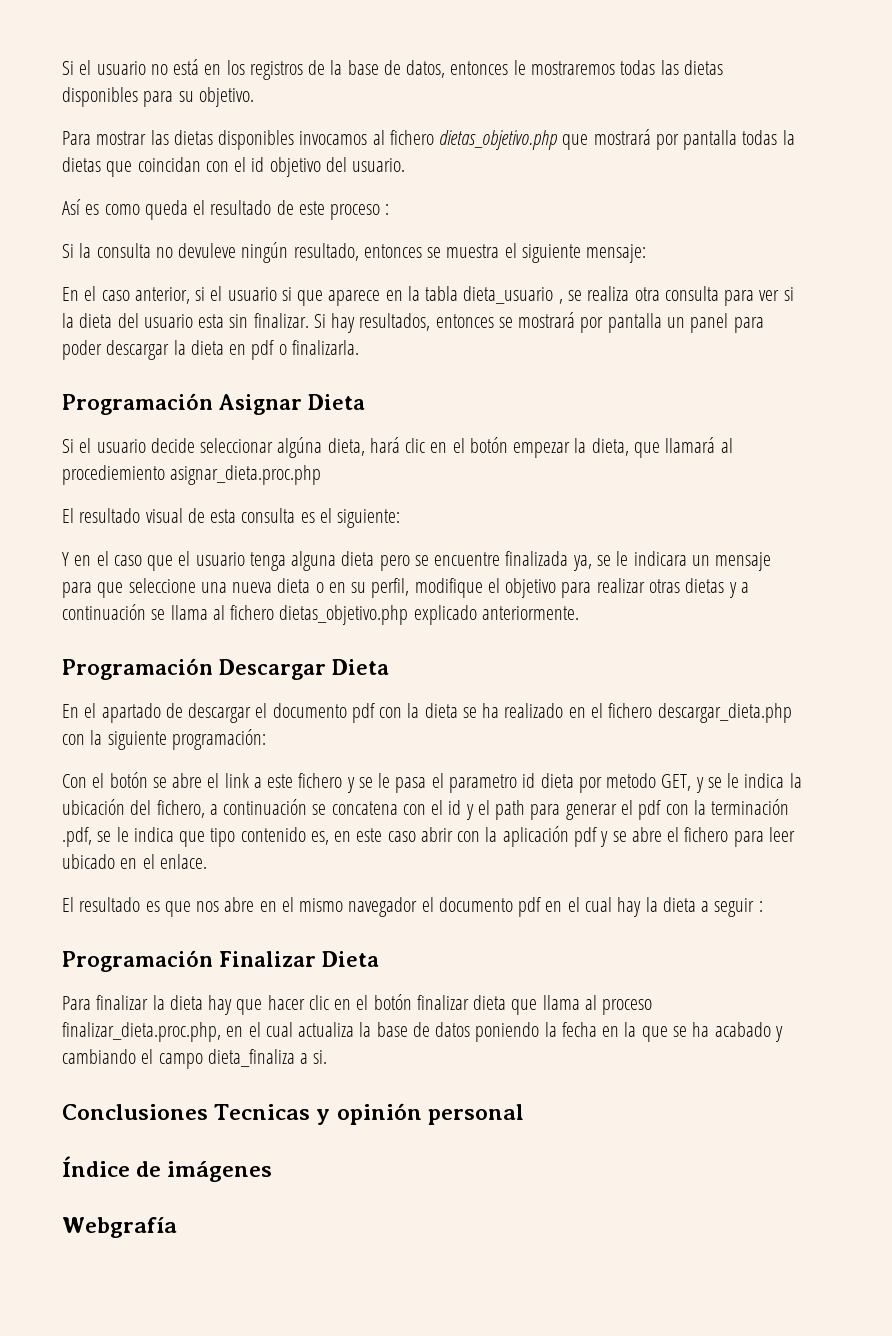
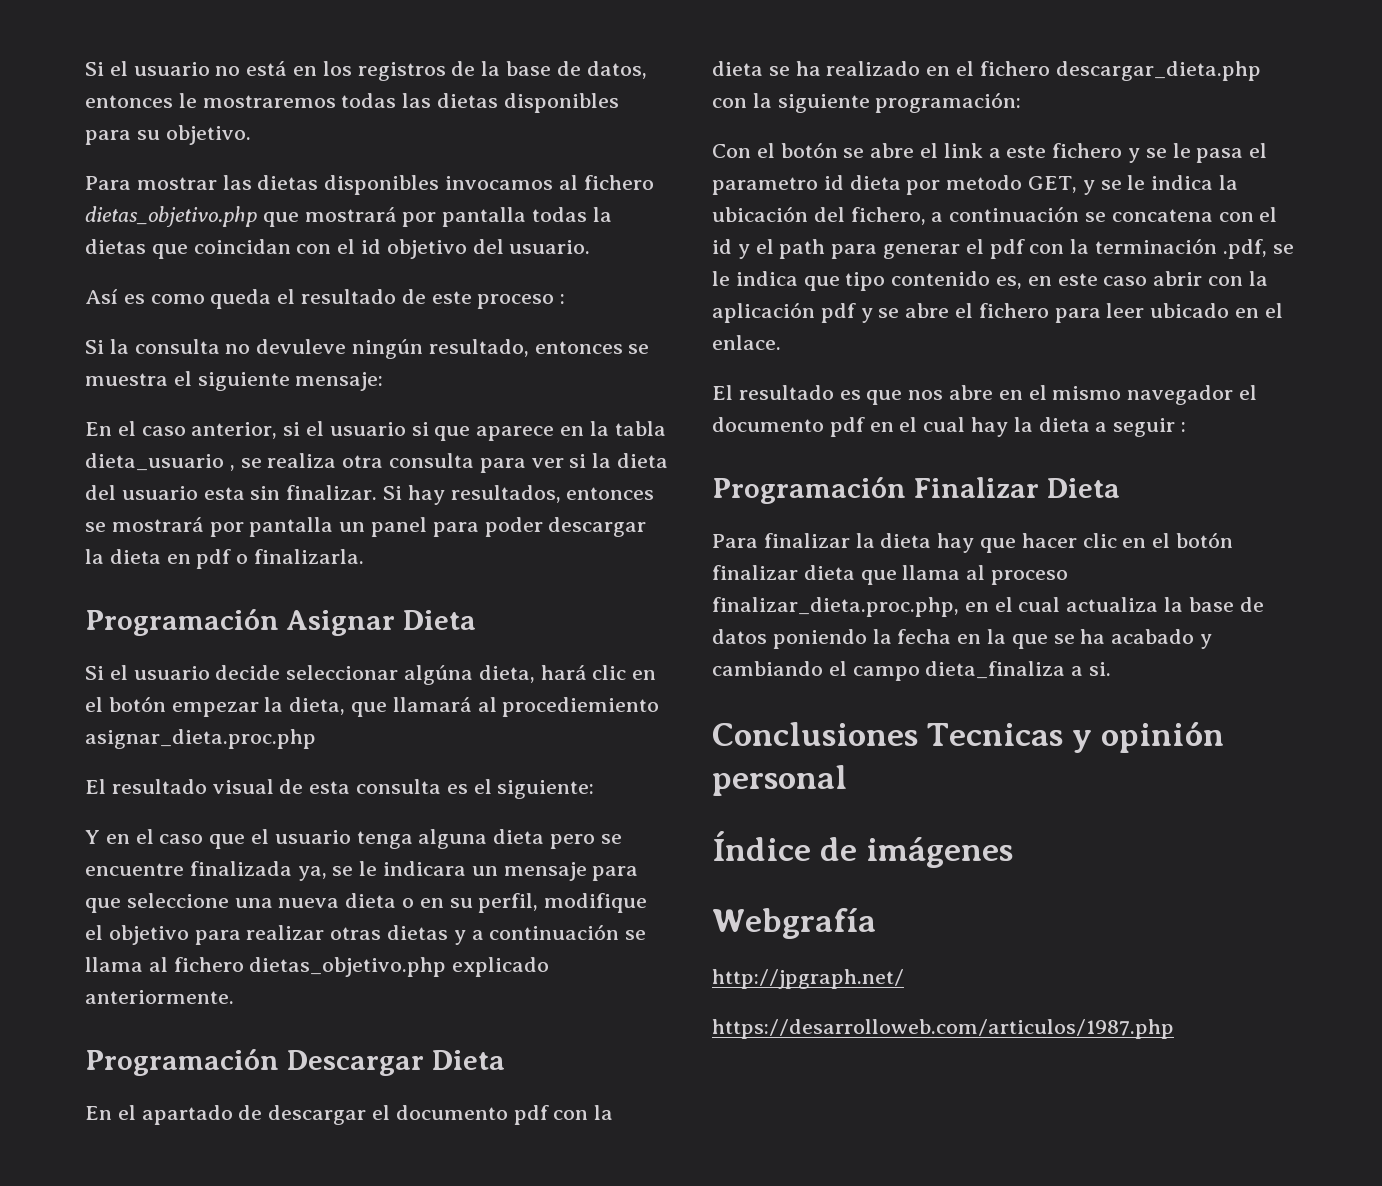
(177, 1227) none -> [712,969,904,989] [712,1019,1174,1039] // http://jpgraph.net/ // https://desarrolloweb.com/articulos/1987.php

